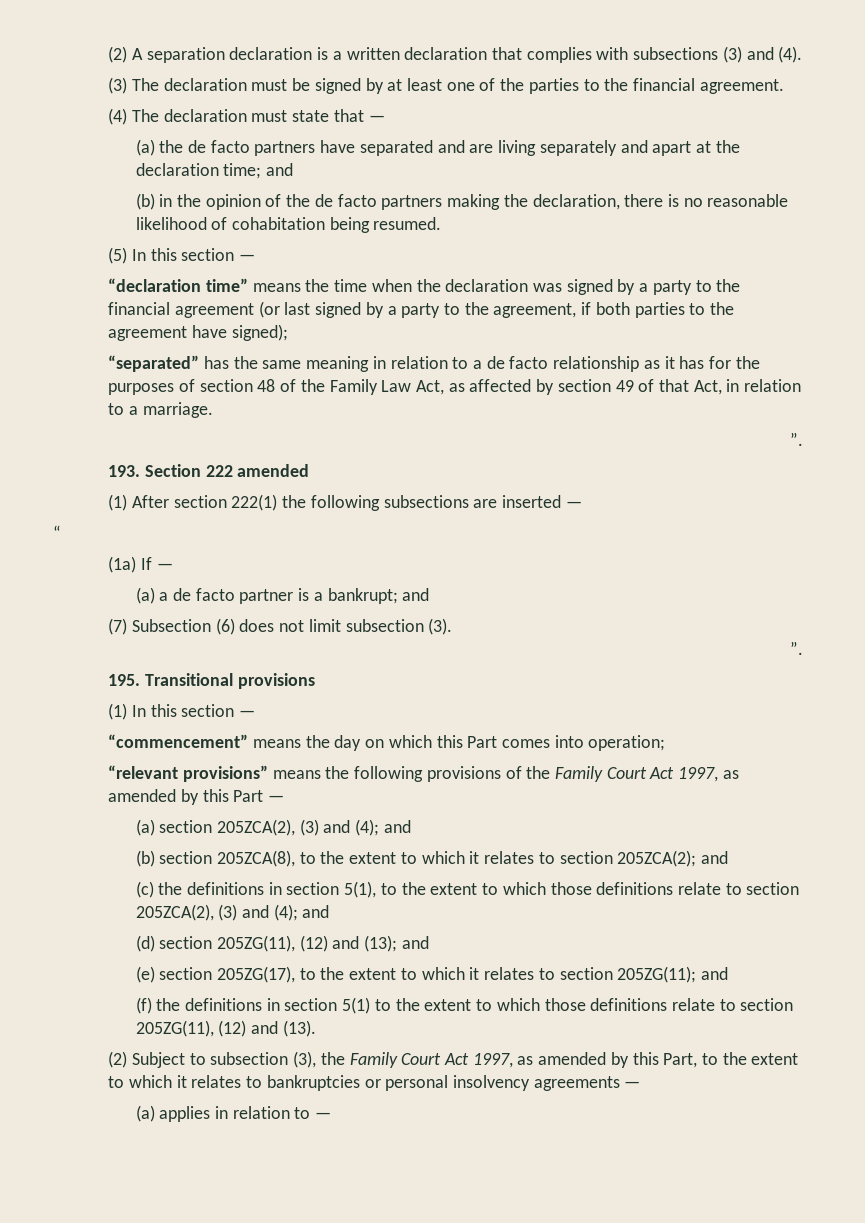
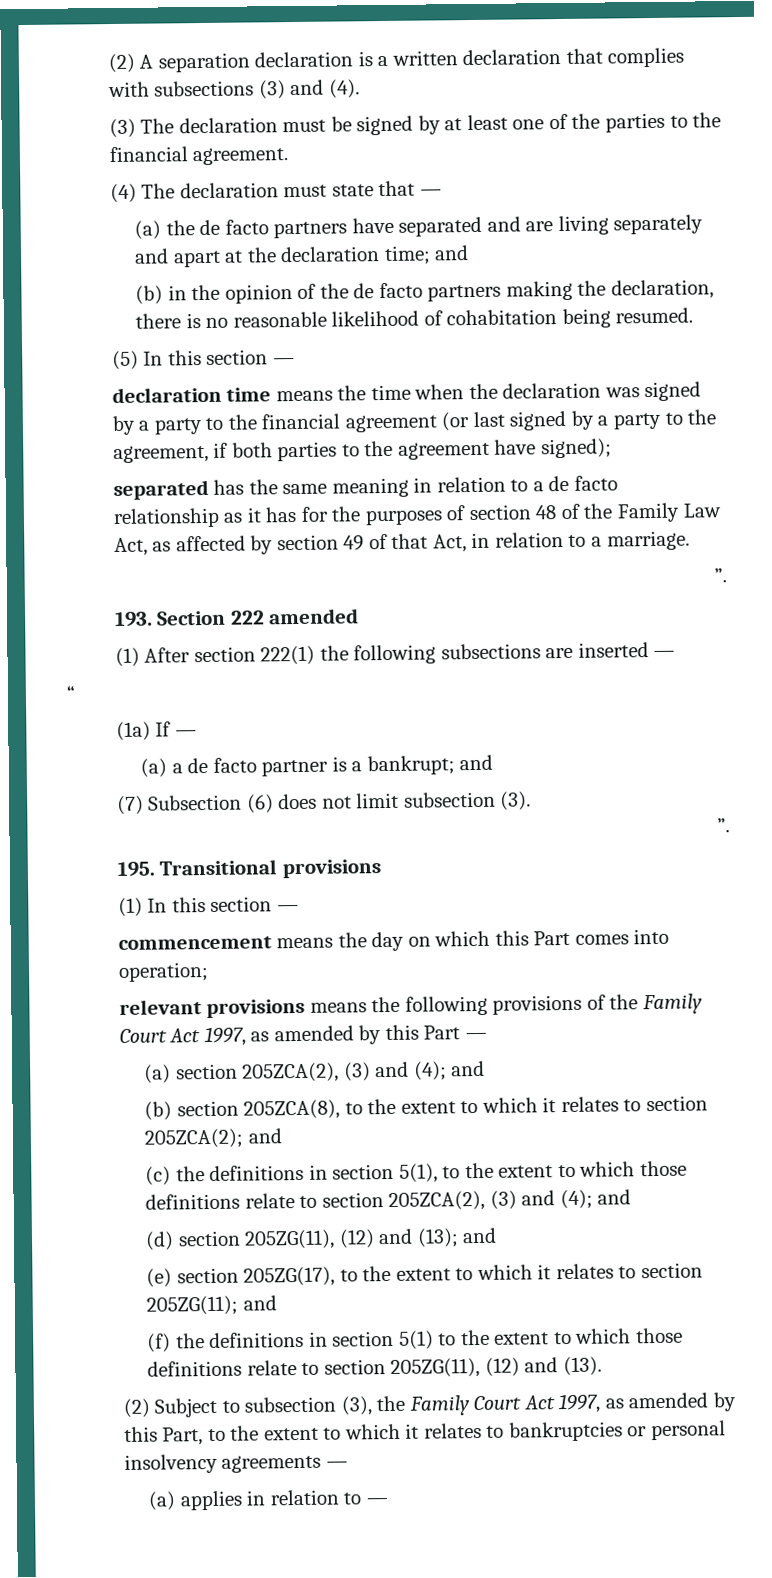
[108,278,248,292] “declaration time” -> [111,386,272,404] declaration time
[108,355,200,372] “separated” -> [112,479,209,501] separated
[108,734,249,748] “commencement” -> [117,936,272,951] commencement
[108,765,268,782] “relevant provisions” -> [118,998,306,1019] relevant provisions

